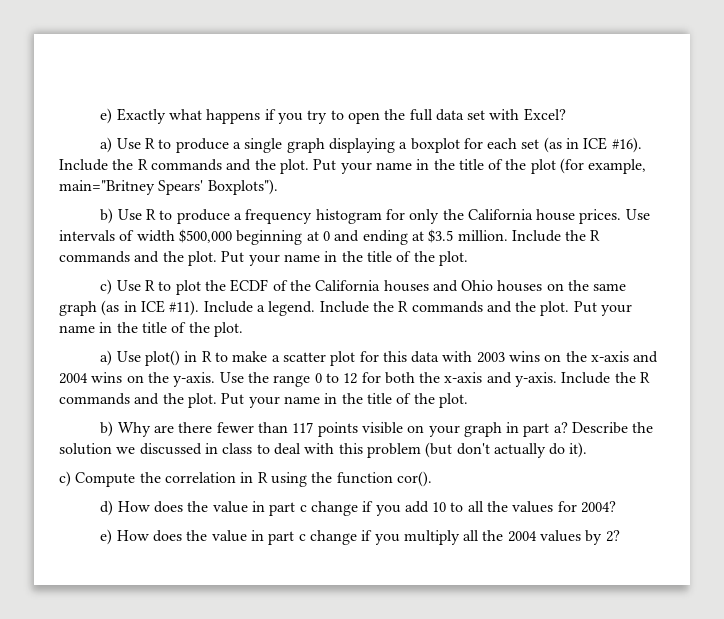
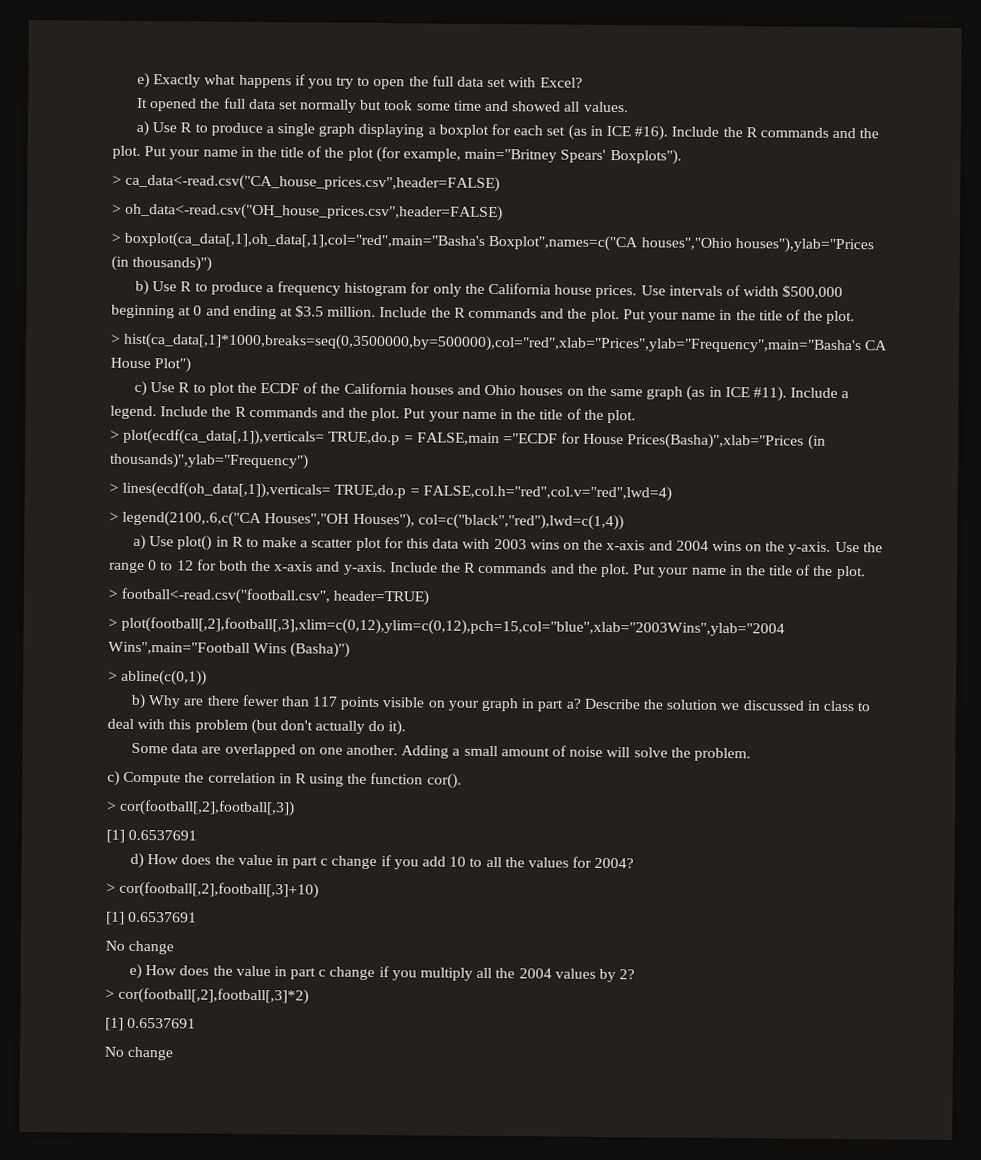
(566, 114) none -> [136,97,629,113] // It opened the full data set normally but took some time and showed all values.
(278, 187) none -> [112,173,501,193] [112,202,504,222] [111,231,874,254] [111,255,213,272] // > ca_data<-read.csv("CA_house_prices.csv",header=FALSE) // > oh_data<-read.csv("OH_house_prices.csv",header=FALSE) // > boxplot(ca_data[,1],oh_data[,1],col="red",main="Basha's Boxplot",names=c("CA houses","Ohio houses"),ylab="Prices (in thousands)")
(468, 258) none -> [111,332,889,355] [110,357,192,373] // > hist(ca_data[,1]*1000,breaks=seq(0,3500000,by=500000),col="red",xlab="Prices",ylab="Frequency",main="Basha's CA House Plot")
(243, 329) none -> [110,428,826,450] [109,452,309,470] [109,481,672,502] [109,510,624,531] // > plot(ecdf(ca_data[,1]),verticals= TRUE,do.p = FALSE,main ="ECDF for House Prices(Basha)",xlab="Prices (in thousands)",ylab="Frequency") // > lines(ecdf(oh_data[,1]),verticals= TRUE,do.p = FALSE,col.h="red",col.v="red",lwd=4) // > legend(2100,.6,c("CA Houses","OH Houses"), col=c("black","red"),lwd=c(1,4))
(468, 400) none -> [108,587,430,606] [108,616,786,638] [108,641,351,658] [108,669,208,686] // > football<-read.csv("football.csv", header=TRUE) // > plot(football[,2],football[,3],xlim=c(0,12),ylim=c(0,12),pch=15,col="blue",xlab="2003Wins",ylab="2004 Wins",main="Football Wins (Basha)") // > abline(c(0,1))
(588, 450) none -> [130,742,751,762] // Some data are overlapped on one another. Adding a small amount of noise will solve the problem.
(432, 479) none -> [107,799,296,817] [106,829,198,843] // > cor(football[,2],football[,3]) // [1] 0.6537691
(617, 507) none -> [106,881,320,899] [106,911,198,925] [105,940,175,955] // > cor(football[,2],football[,3]+10) // [1] 0.6537691 // No change
(620, 536) none -> [105,987,310,1005] [105,1017,197,1031] [104,1046,174,1061] // > cor(football[,2],football[,3]*2) // [1] 0.6537691 // No change

